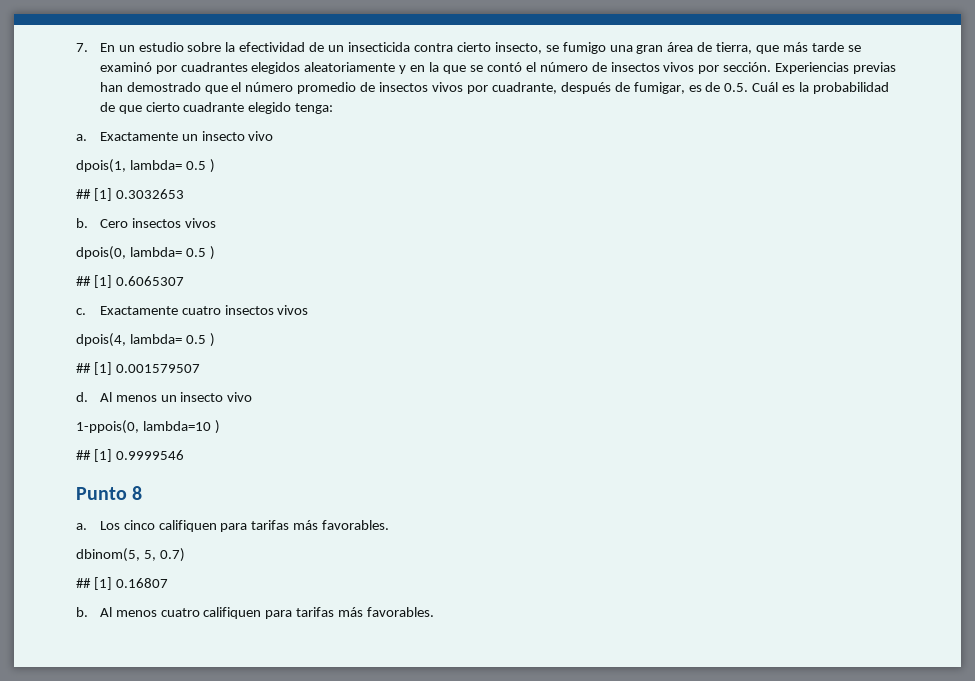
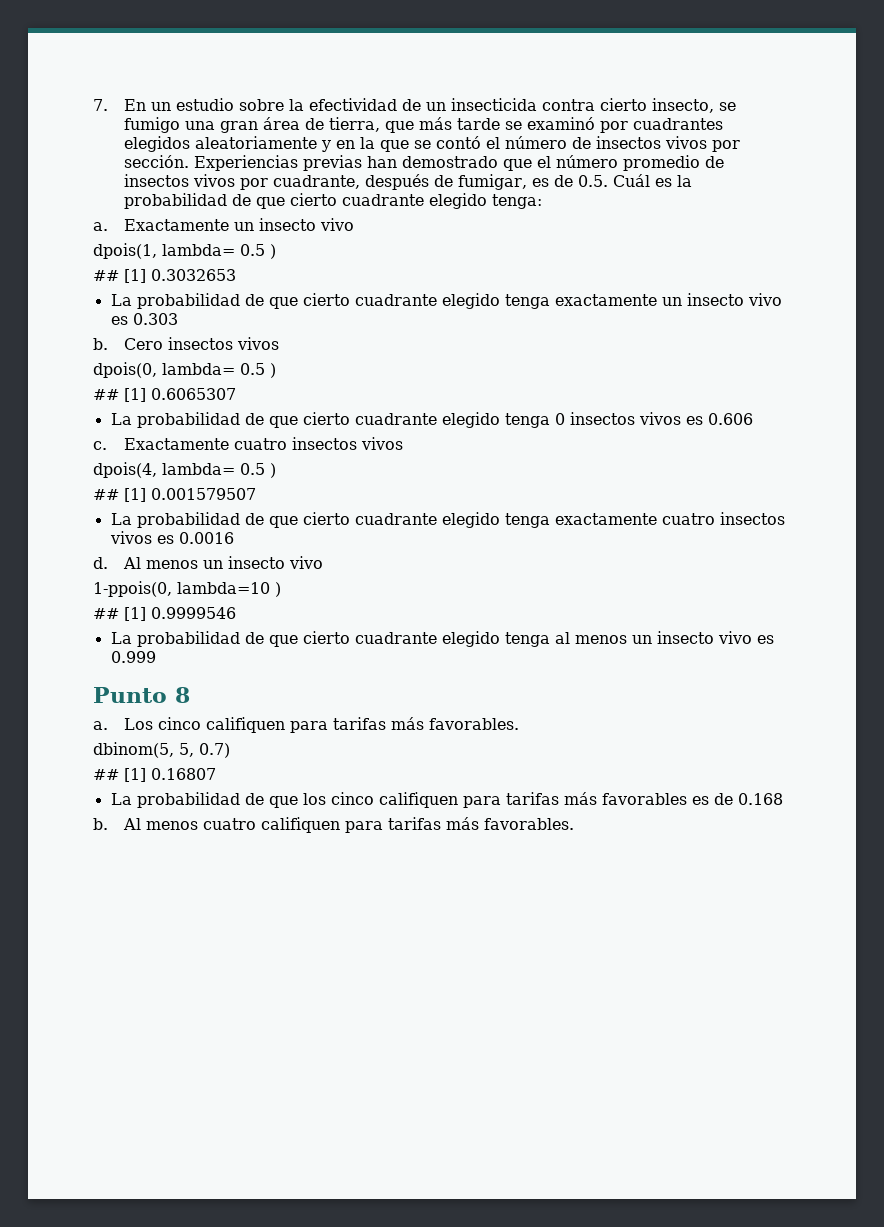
(184, 194) none -> [110,293,782,309] [110,313,178,325] // La probabilidad de que cierto cuadrante elegido tenga exactamente un insecto vivo es 0.303
(184, 281) none -> [110,412,753,428] // La probabilidad de que cierto cuadrante elegido tenga 0 insectos vivos es 0.606
(200, 368) none -> [110,512,785,528] [109,531,234,544] // La probabilidad de que cierto cuadrante elegido tenga exactamente cuatro insectos vivos es 0.0016
(184, 455) none -> [110,631,774,647] [110,651,156,663] // La probabilidad de que cierto cuadrante elegido tenga al menos un insecto vivo es 0.999
(168, 583) none -> [110,792,783,808] // La probabilidad de que los cinco califiquen para tarifas más favorables es de 0.168

